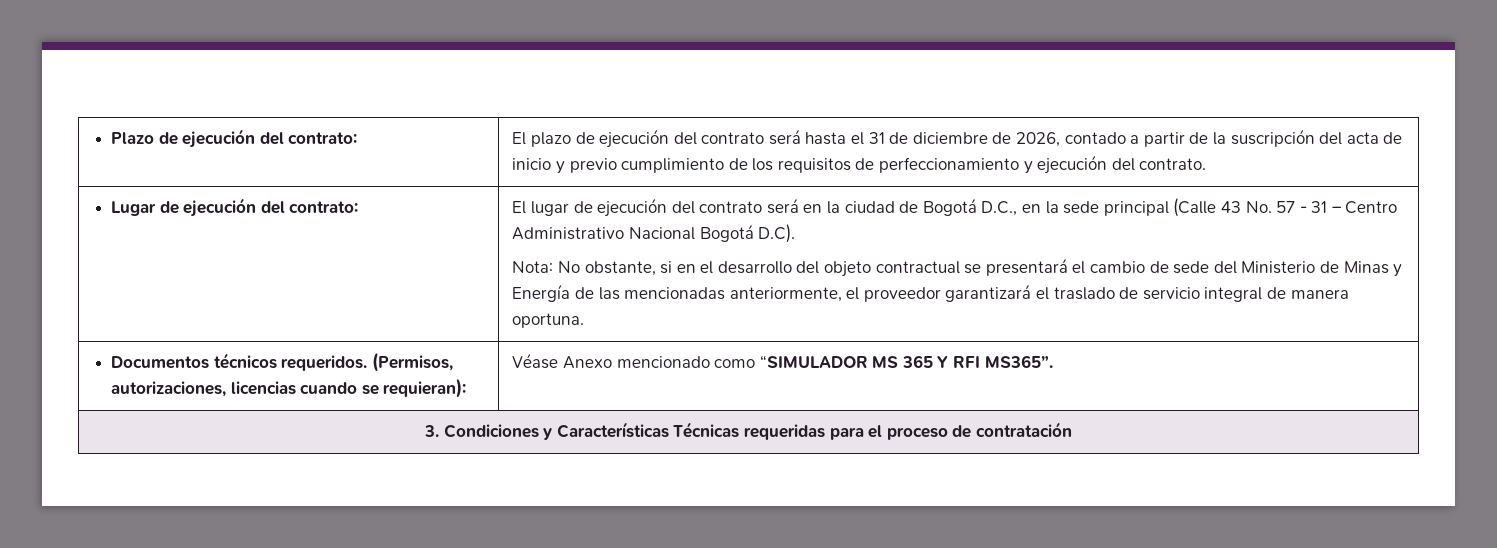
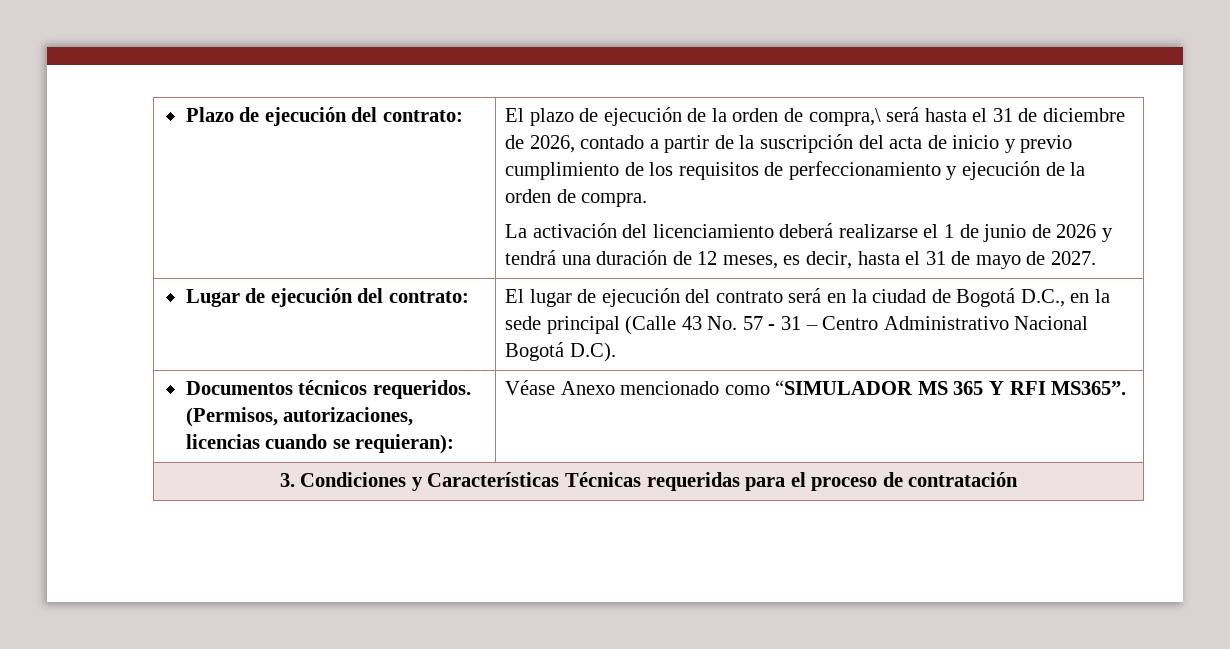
[673,132,765,145] del contrato -> [687,108,881,126] de la orden de compra,\
[1111,158,1207,171] del contrato. -> [1045,162,1086,176] [505,189,648,207] [505,223,1113,242] [505,250,1096,269] de la orden de compra. // La activación del licenciamiento deberá realizarse el 1 de junio de 2026 y tendrá una duración de 12 meses, es decir, hasta el 31 de mayo de 2027.
[512,258,1403,277] [512,284,1349,302] [512,313,585,328] // Nota: No obstante, si en el desarrollo del objeto contractual se presentará el cambio de sede del Ministerio de Minas y Energía de las mencionadas anteriormente, el proveedor garantizará el traslado de servicio integral de manera oportuna. -> (616, 352) none

